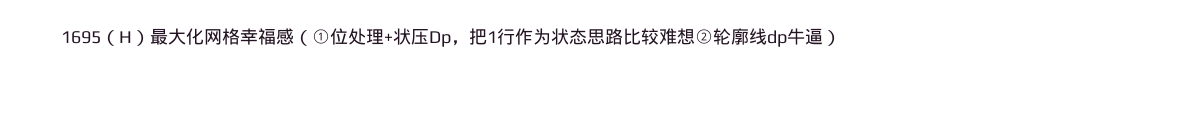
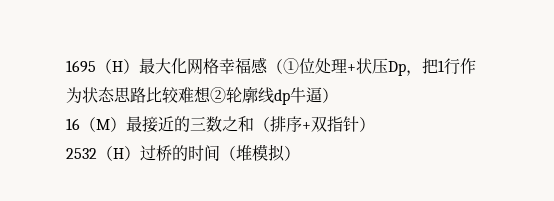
(841, 38) none -> [66,116,375,133] [66,144,300,162] // 16（M）最接近的三数之和（排序+双指针） // 2532（H）过桥的时间（堆模拟）

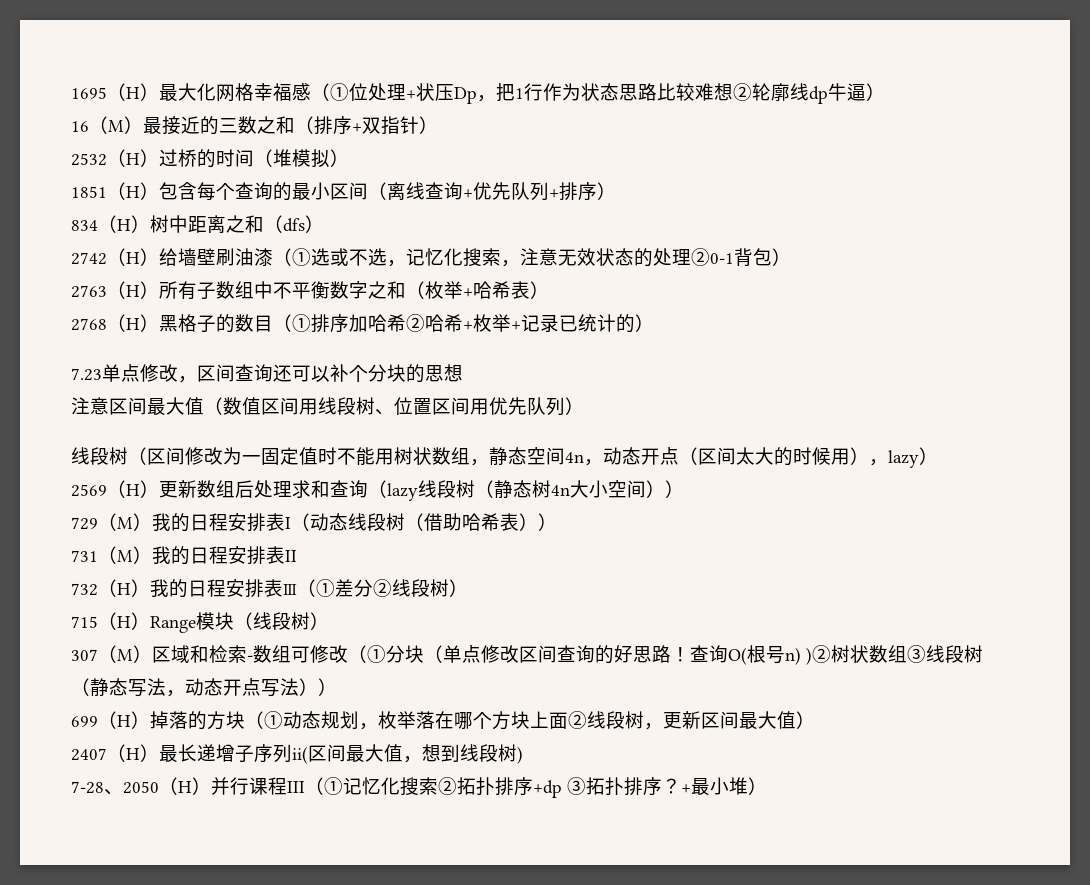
(300, 153) none -> [71,182,616,201] [71,215,324,233] [71,248,791,267] [71,281,549,300] [71,314,654,333] [71,364,463,383] [71,397,584,416] [71,447,938,468] [71,480,684,501] [71,513,557,532] [71,546,297,565] [71,579,468,598] [71,612,329,633] [71,645,983,665] [71,678,337,697] [71,711,815,730] [71,744,523,764] [71,777,767,798] // 1851（H）包含每个查询的最小区间（离线查询+优先队列+排序） // 834（H）树中距离之和（dfs） // 2742（H）给墙壁刷油漆（①选或不选，记忆化搜索，注意无效状态的处理②0-1背包） // 2763（H）所有子数组中不平衡数字之和（枚举+哈希表） // 2768（H）黑格子的数目（①排序加哈希②哈希+枚举+记录已统计的） // 7.23单点修改，区间查询还可以补个分块的思想 // 注意区间最大值（数值区间用线段树、位置区间用优先队列） // 线段树（区间修改为一固定值时不能用树状数组，静态空间4n，动态开点（区间太大的时候用），lazy） // 2569（H）更新数组后处理求和查询（lazy线段树（静态树4n大小空间）） // 729（M）我的日程安排表I（动态线段树（借助哈希表）） // 731（M）我的日程安排表II // 732（H）我的日程安排表Ⅲ（①差分②线段树） // 715（H）Range模块（线段树） // 307（M）区域和检索-数组可修改（①分块（单点修改区间查询的好思路！查询O(根号n) )②树状数组③线段树（静态写法，动态开点写法）） // 699（H）掉落的方块（①动态规划，枚举落在哪个方块上面②线段树，更新区间最大值） // 2407（H）最长递增子序列ii(区间最大值，想到线段树) // 7-28、2050（H）并行课程III（①记忆化搜索②拓扑排序+dp ③拓扑排序？+最小堆）

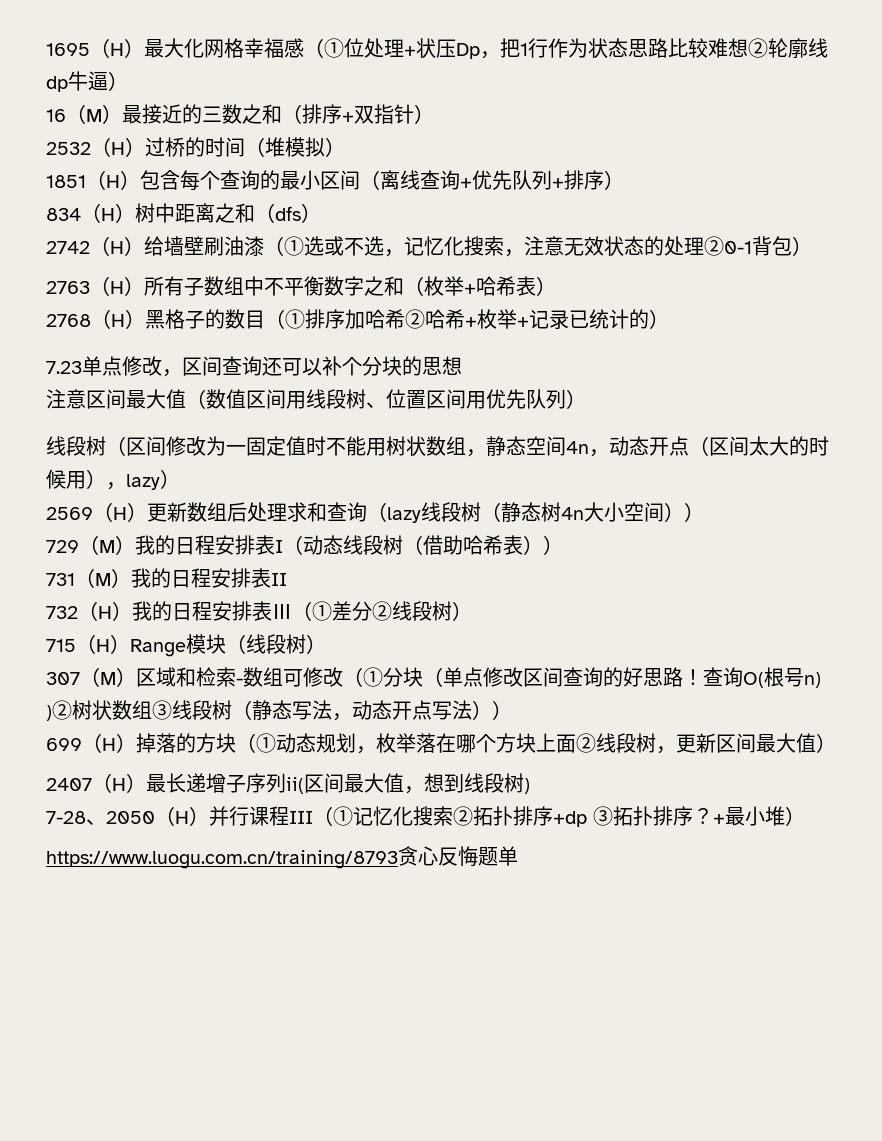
(767, 786) none -> [46,846,518,869] // https://www.luogu.com.cn/training/8793贪心反悔题单

